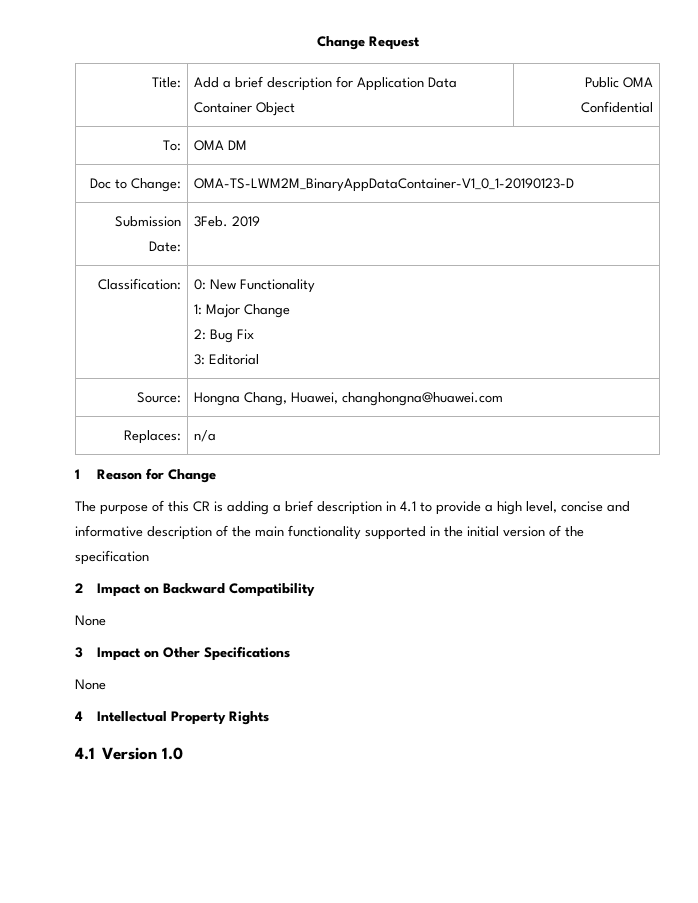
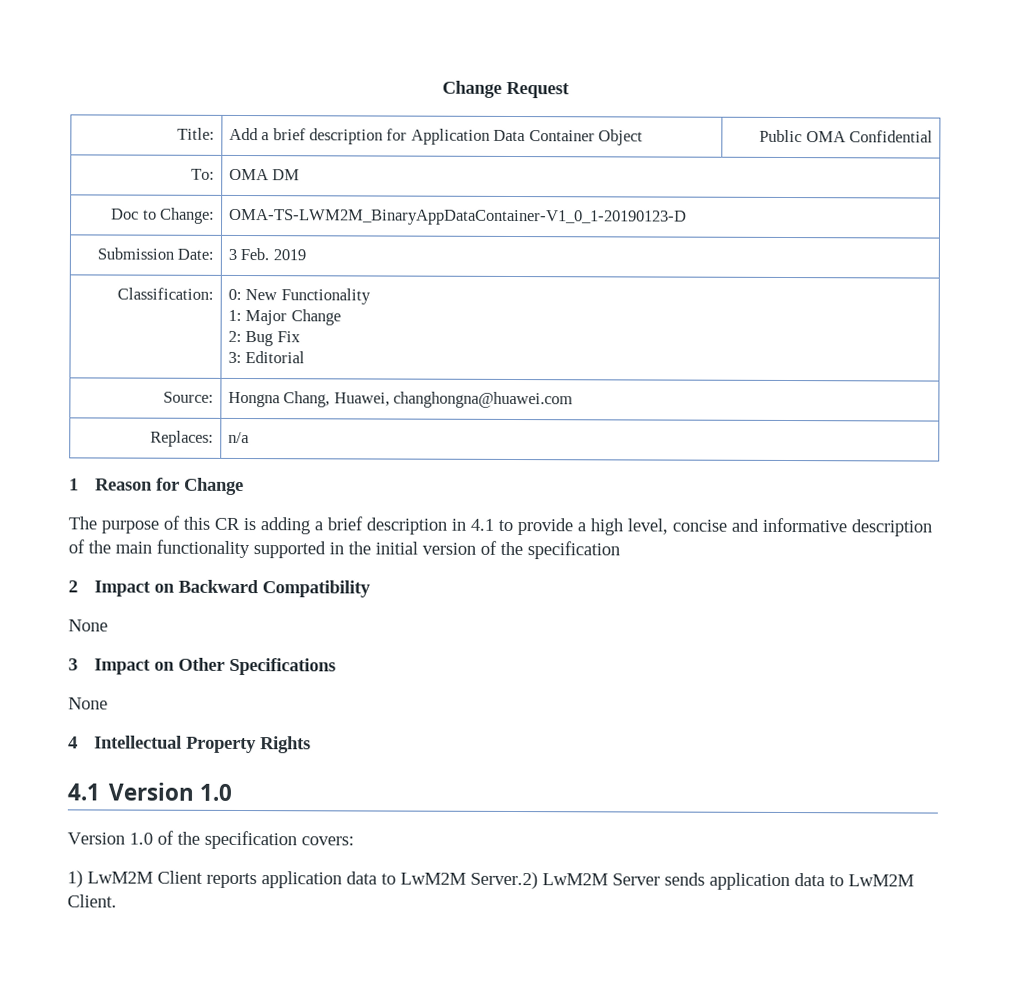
[193,216,228,227] 3Feb. -> [227,247,270,261] 3 Feb.
(184, 753) none -> [67,830,354,850] [67,870,914,891] [67,894,117,908] // Version 1.0 of the specification covers: // 1) LwM2M Client reports application data to LwM2M Server.2) LwM2M Server sends application data to LwM2M Client.

